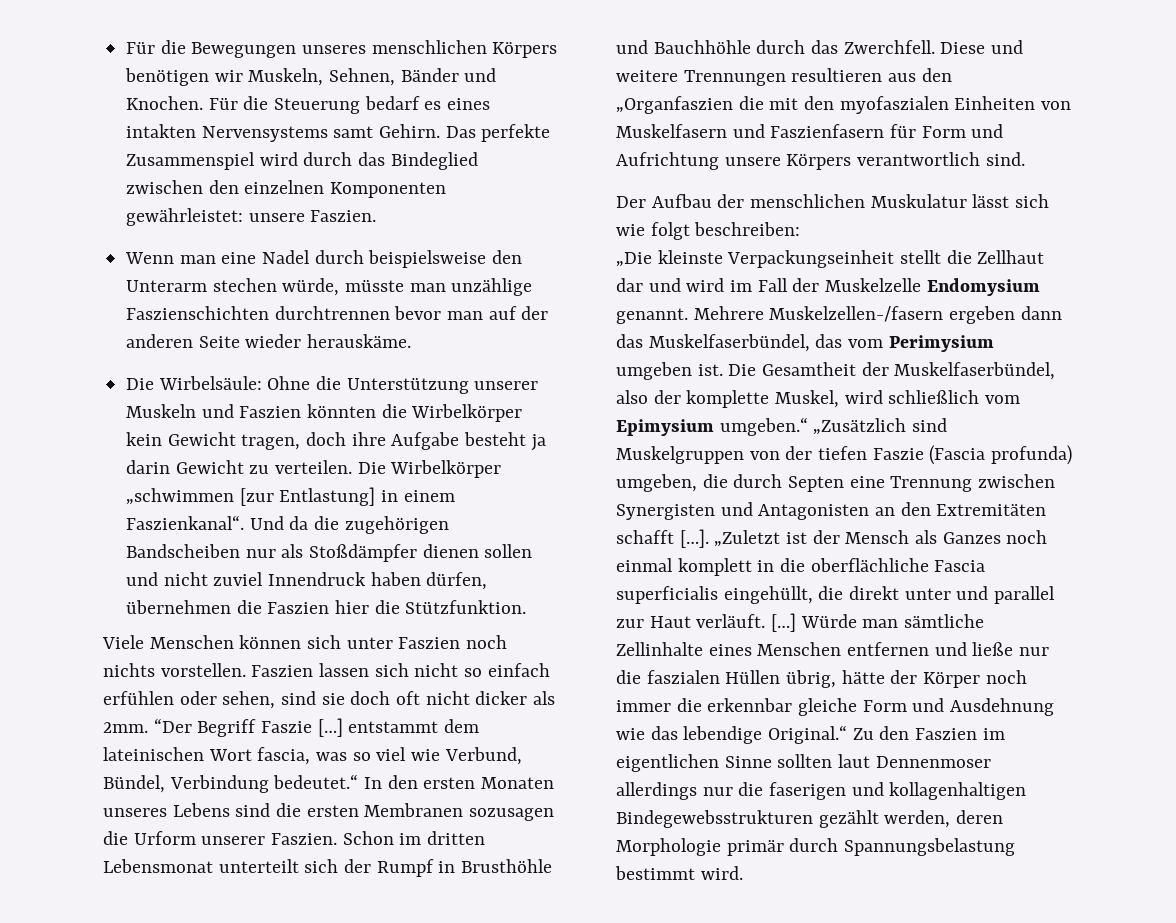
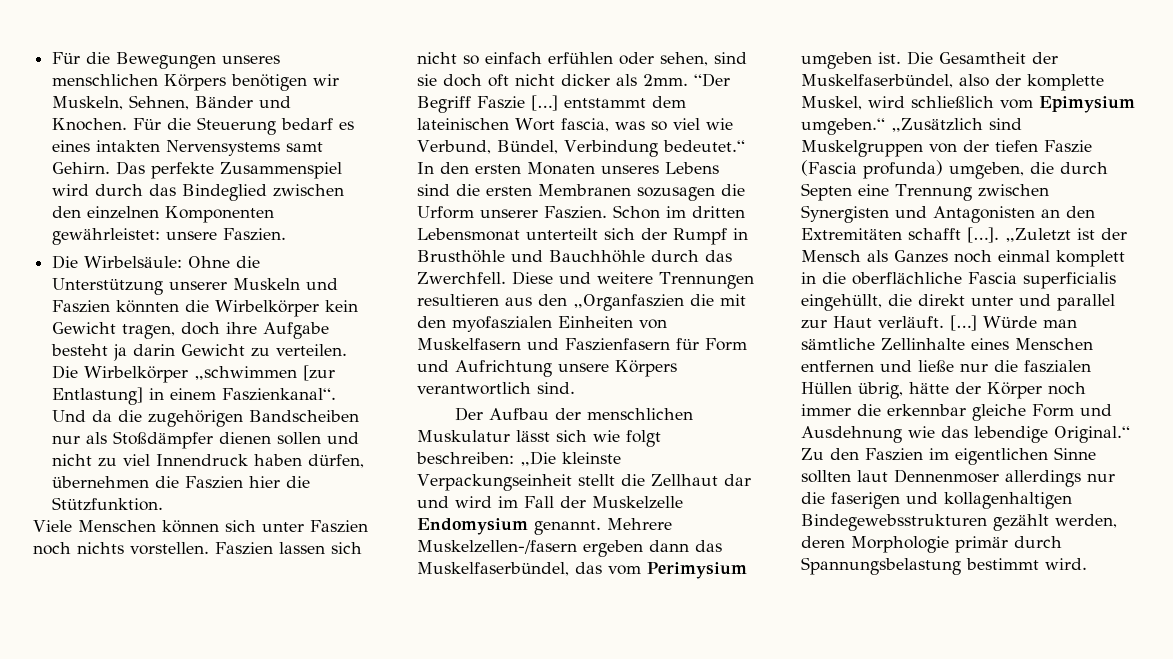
[125,250,523,268] [126,278,533,296] [126,306,549,320] [126,334,412,348] // Wenn man eine Nadel durch beispielsweise den Unterarm stechen würde, müsste man unzählige Faszienschichten durchtrennen bevor man auf der anderen Seite wieder herauskäme. -> (287, 234) none
[213,572,264,586] zuviel -> [98,454,151,467] zu viel
(801, 229) // -> (514, 458) none

